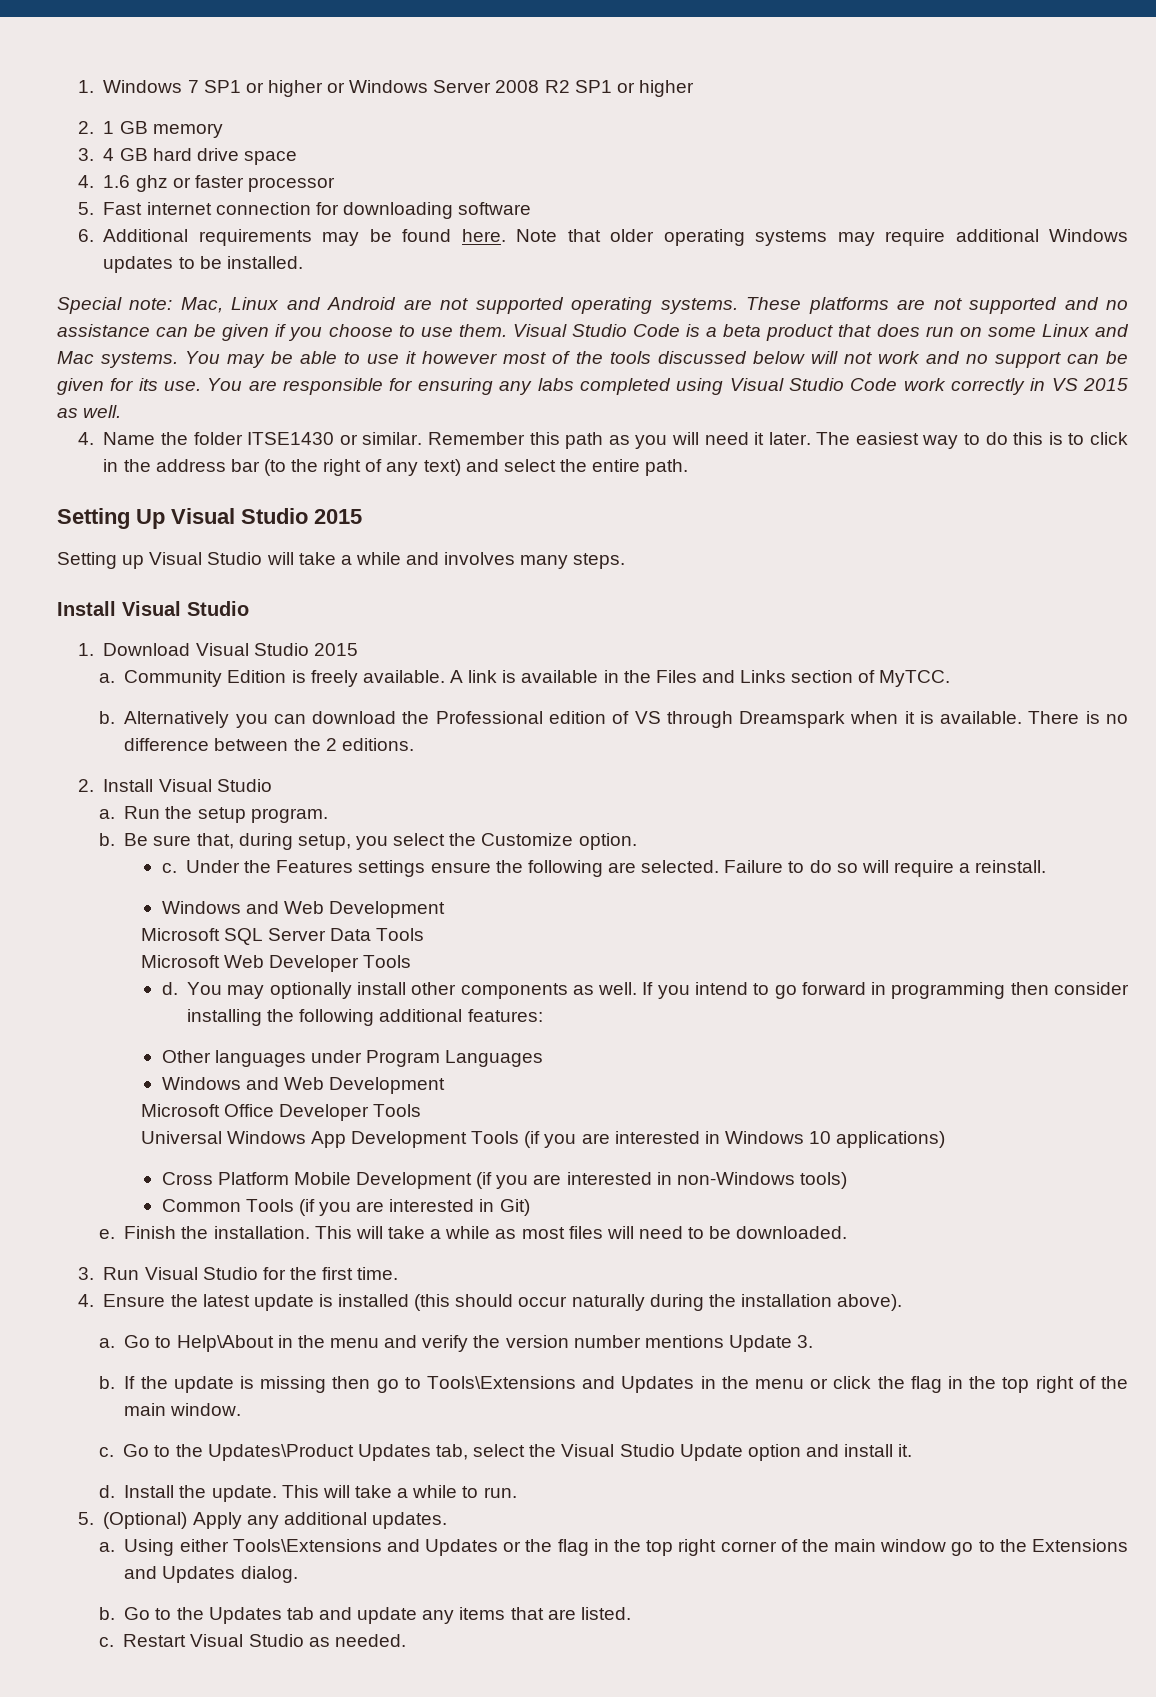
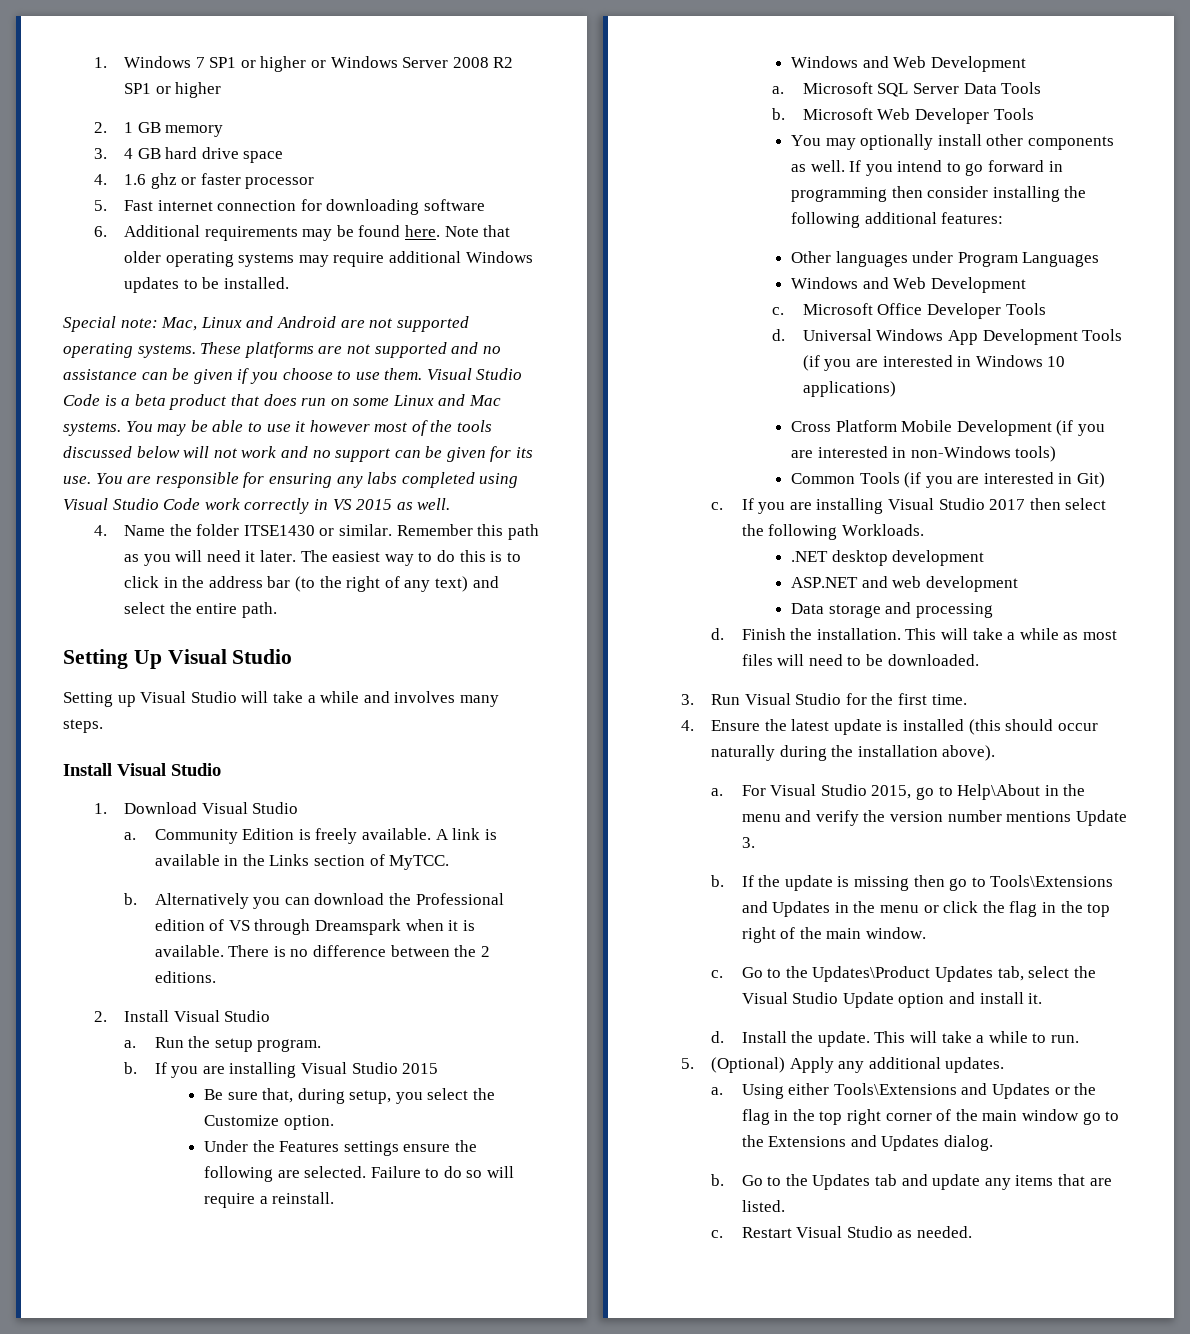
[314,509,362,524] 2015 -> (293, 656) none
[313,643,358,656] 2015 -> (299, 808) none
[655,670,735,683] Files and -> (265, 860) none
(115, 839) none -> [154,1062,439,1078] If you are installing Visual Studio 2015 //
[161,863,177,873] c. -> (334, 1122) none
(445, 909) none -> [772,86,785,94] a.
(425, 934) none -> [772,108,786,120] b.
[161,982,178,995] d. -> (1034, 114) none
(445, 1085) none -> [772,307,785,315] c.
(422, 1110) none -> [772,329,786,341] d.
[98,1229,115,1239] e. -> [711,498,1107,514] [741,524,924,540] [790,550,985,566] [790,576,1018,592] [790,602,993,618] [711,628,725,640] c. If you are installing Visual Studio 2017 then select the following Workloads. // .NET desktop development // ASP.NET and web development // Data storage and processing // d.
[124,1335,151,1348] Go -> [741,784,935,800] For Visual Studio 2015, go

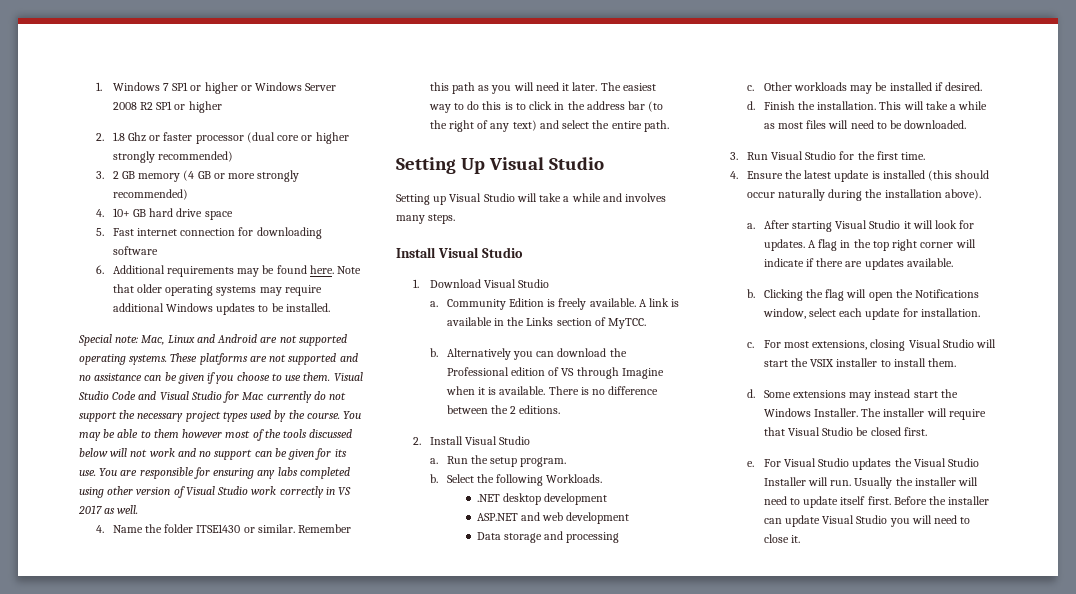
[124,122,224,137] [93,147,284,163] [93,173,315,189] 1 GB memory // 3. 4 GB hard drive space // 4. 1.6 ghz or faster processor -> [112,132,349,144] [112,151,233,163] [95,170,300,182] [112,189,188,200] [95,208,233,220] 1.8 Ghz or faster processor (dual core or higher strongly recommended) // 3. 2 GB memory (4 GB or more strongly recommended) // 4. 10+ GB hard drive space
[104,394,502,410] [63,422,121,436] is a beta product that does run on some Linux and Mac systems. -> [138,391,347,403] [79,410,340,422] and Visual Studio for Mac currently do not support the necessary project types used by the course.
[266,421,307,432] use it -> [153,429,179,438] them
[63,498,201,510] Visual Studio Code -> [107,486,249,498] other version of Visual Studio
[356,499,393,510] 2015 -> [78,505,102,514] 2017
[315,919,402,935] Dreamspark -> [621,368,664,379] Imagine
[154,1062,439,1078] [203,1088,496,1104] [203,1115,334,1130] [203,1140,477,1156] [203,1166,515,1182] [203,1192,335,1208] [790,56,1026,72] [772,82,1042,97] [772,108,1034,124] [790,134,1114,150] [790,160,1063,176] [790,186,1087,202] [790,212,1004,228] [790,251,1100,267] [790,277,1026,293] [772,303,1046,319] [772,329,1123,345] [802,355,1066,371] [802,381,896,397] [790,420,1105,436] [790,446,1057,462] [790,472,1106,488] [711,498,1107,514] If you are installing Visual Studio 2015 // Be sure that, during setup, you select the Customize option. // Under the Features settings ensure the following are selected. Failure to do so will require a reinstall. // Windows and Web Development // a. Microsoft SQL Server Data Tools // b. Microsoft Web Developer Tools // You may optionally install other components as well. If you intend to go forward in programming then consider installing the following additional features: // Other languages under Program Languages // Windows and Web Development // c. Microsoft Office Developer Tools // d. Universal Windows App Development Tools (if you are interested in Windows 10 applications) // Cross Platform Mobile Development (if you are interested in non-Windows tools) // Common Tools (if you are interested in Git) // c. If you are installing Visual Studio 2017 then select -> [446,474,474,483] Select
(993, 610) none -> [746,82,983,94] // c. Other workloads may be installed if desired.
[741,784,1086,800] [741,810,1127,826] [741,837,755,848] [711,875,1114,891] [741,901,1111,917] [741,927,927,943] [711,966,1096,982] [741,992,1043,1008] [711,1031,1079,1047] [680,1057,1005,1073] [711,1083,1097,1099] For Visual Studio 2015, go to Help\About in the menu and verify the version number mentions Update 3. // b. If the update is missing then go to Tools\Extensions and Updates in the menu or click the flag in the top right of the main window. // c. Go to the Updates\Product Updates tab, select the Visual Studio Update option and install it. // d. Install the update. This will take a while to run. // 5. (Optional) Apply any additional updates. // a. Using either Tools\Extensions and Updates or the -> [763,220,975,232] [763,239,816,251] After starting Visual Studio it will look for updates. A
[936,1109,1120,1125] [741,1135,994,1151] [711,1174,1112,1190] [741,1200,785,1212] [711,1226,973,1238] of the main window go to the Extensions and Updates dialog. // b. Go to the Updates tab and update any items that are listed. // c. Restart Visual Studio as needed. -> [955,239,976,248] [763,258,953,270] [746,289,980,301] [762,308,980,320] [746,339,997,351] [763,358,957,367] [746,389,958,401] [763,408,986,420] [763,427,927,436] [746,458,980,470] [763,477,979,489] [763,496,990,508] [763,515,971,527] [763,534,800,543] will indicate if there are updates available. // b. Clicking the flag will open the Notifications window, select each update for installation. // c. For most extensions, closing Visual Studio will start the VSIX installer to install them. // d. Some extensions may instead start the Windows Installer. The installer will require that Visual Studio be closed first. // e. For Visual Studio updates the Visual Studio Installer will run. Usually the installer will need to update itself first. Before the installer can update Visual Studio you will need to close it.

